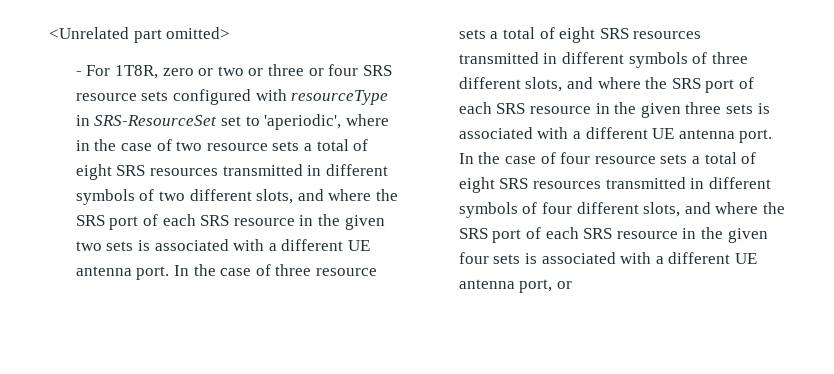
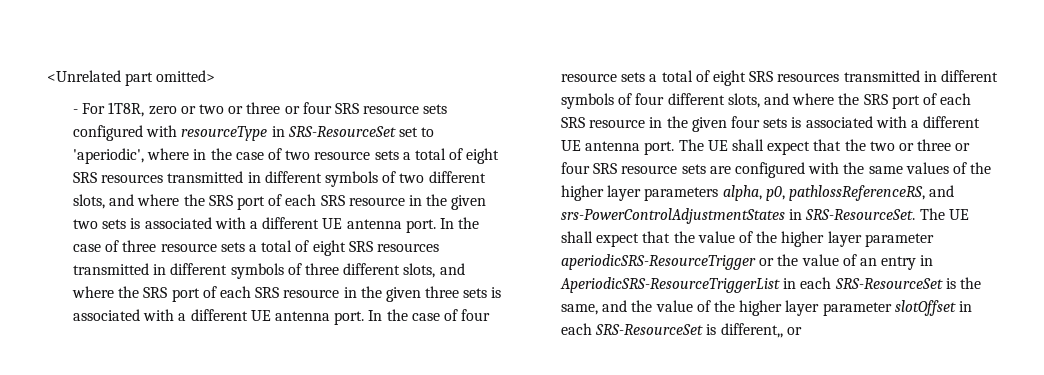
[519,279,553,293] port, -> [644,139,971,155] [561,162,992,178] [561,185,955,201] [561,208,969,224] [561,231,934,247] [561,254,934,270] [560,277,981,293] [561,300,972,316] [561,323,783,338] port. The UE shall expect that the two or three or four SRS resource sets are configured with the same values of the higher layer parameters alpha, p0, pathlossReferenceRS, and srs-PowerControlAdjustmentStates in SRS-ResourceSet. The UE shall expect that the value of the higher layer parameter aperiodicSRS-ResourceTrigger or the value of an entry in AperiodicSRS-ResourceTriggerList in each SRS-ResourceSet is the same, and the value of the higher layer parameter slotOffset in each SRS-ResourceSet is different,,

